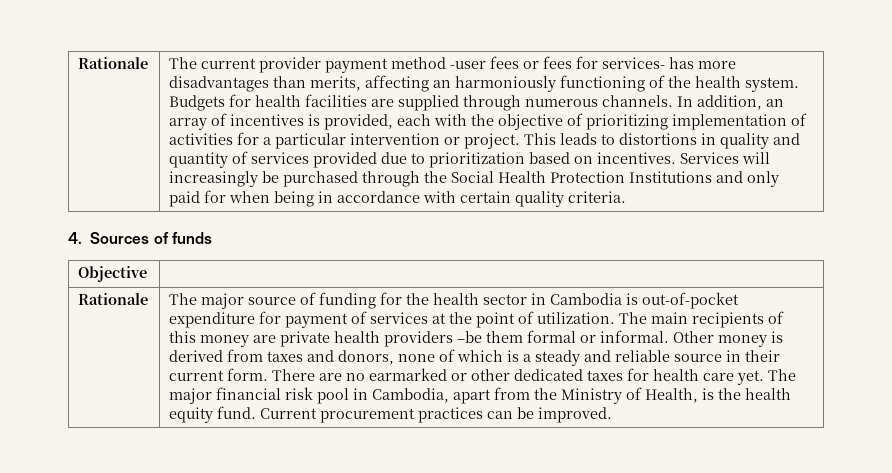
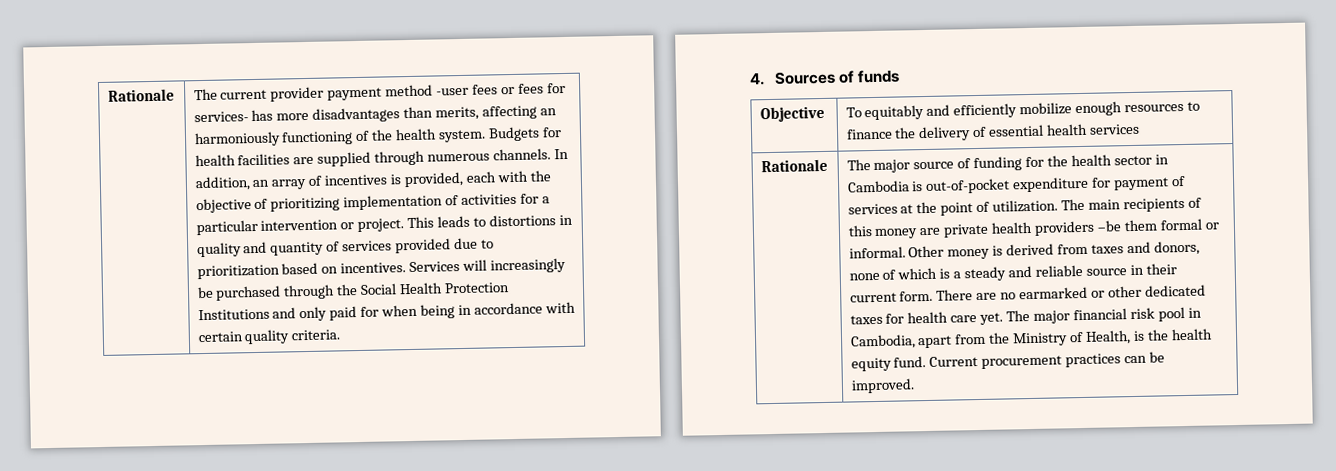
(148, 274) none -> [845,101,1200,121] [845,123,1141,142] To equitably and efficiently mobilize enough resources to finance the delivery of essential health services

